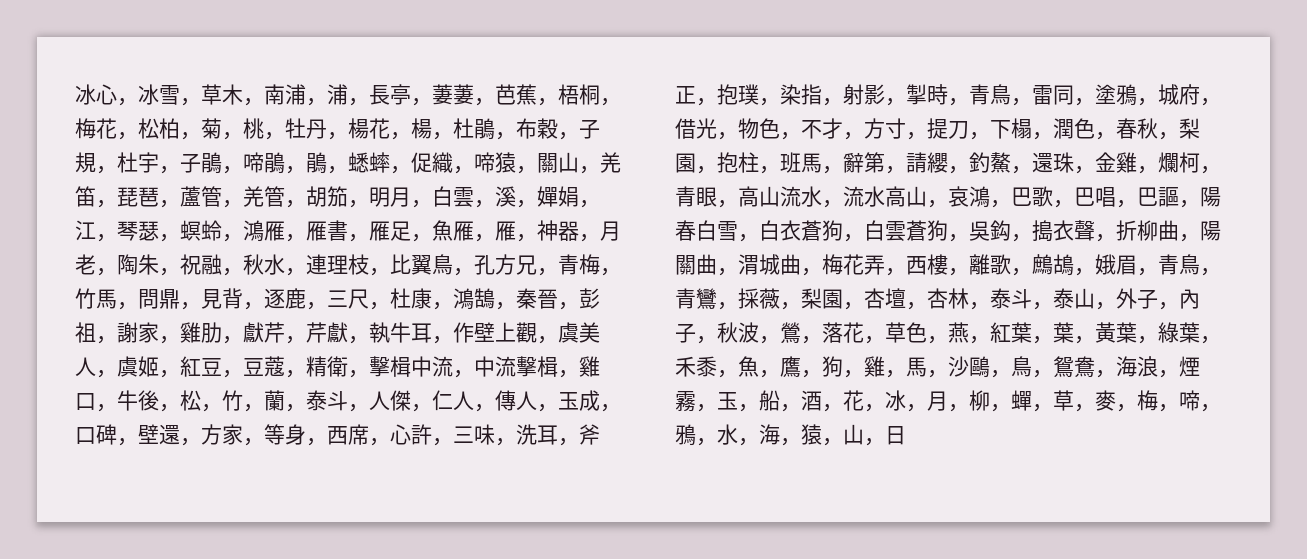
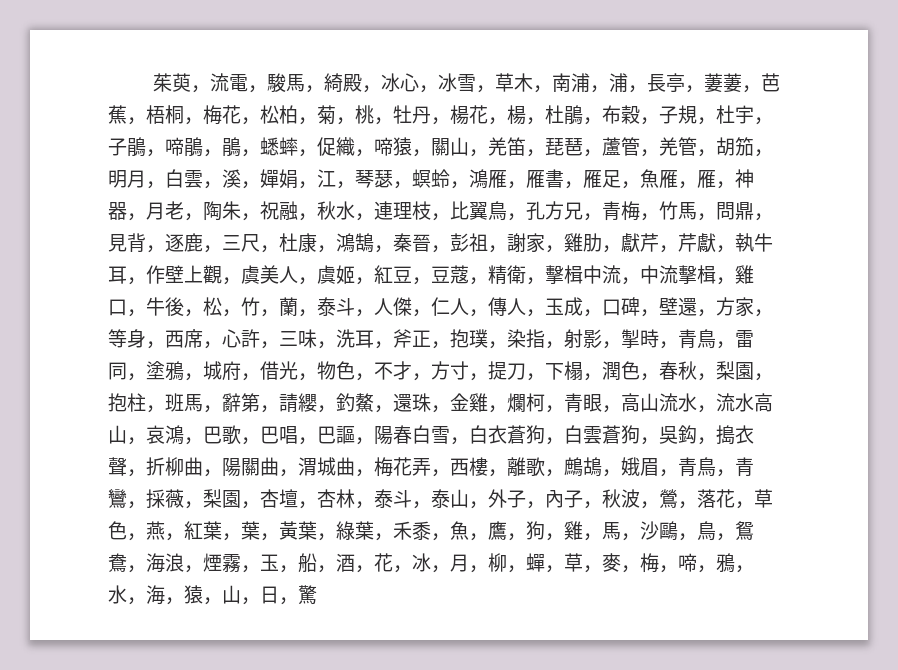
(75, 94) none -> [153,73,382,93] 茱萸，流電，駿馬，綺殿，
(906, 435) none -> [279,585,317,605] ，驚

